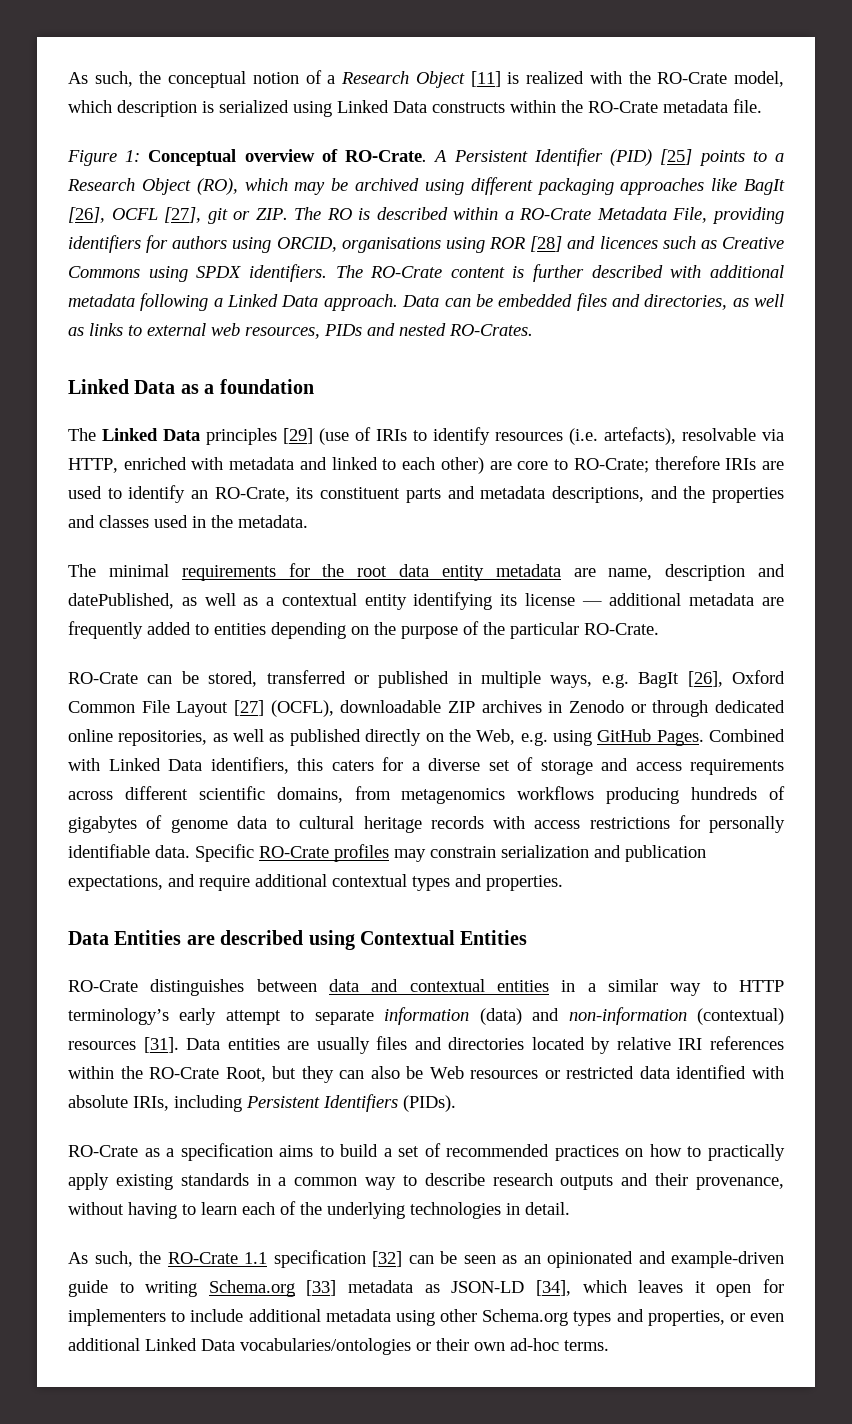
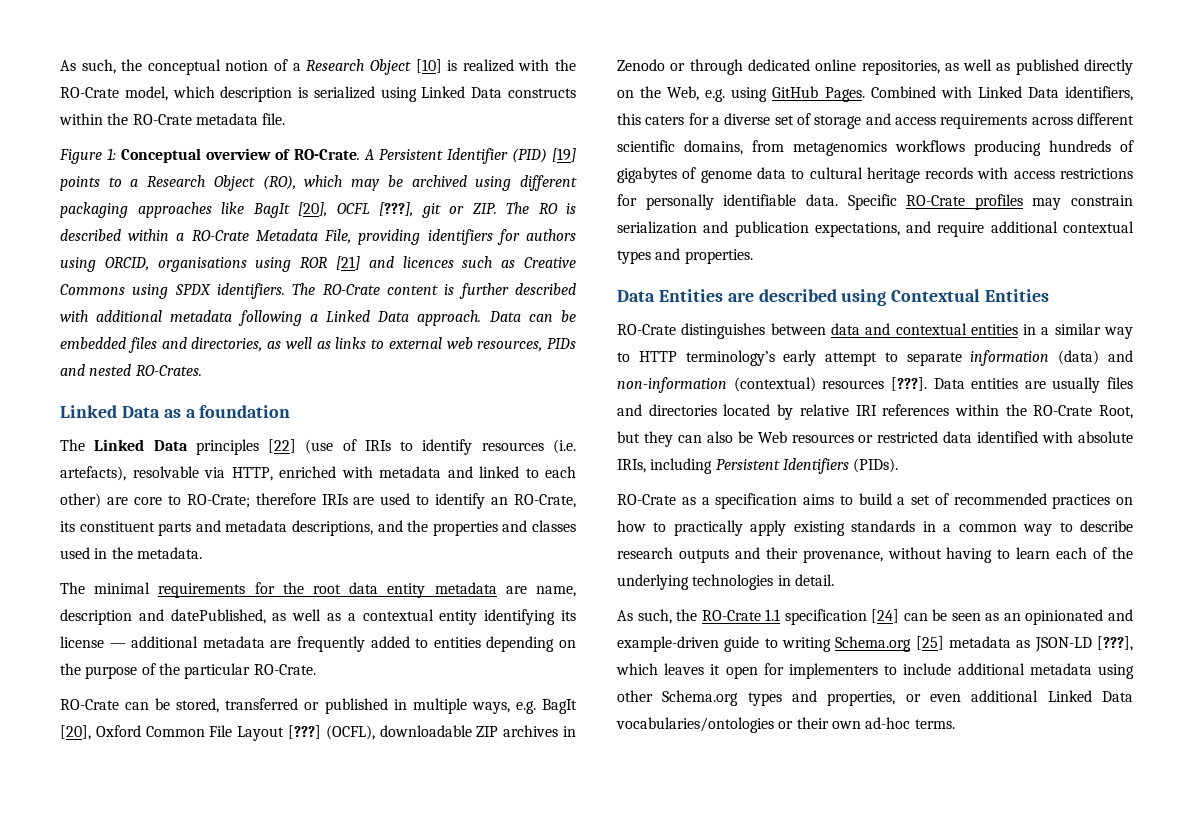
[470,71,501,87] [11] -> [415,59,442,73] [10]
[660,149,693,165] [25] -> [552,148,577,162] [19]
[68,207,202,223] [26], OCFL [27], -> [298,202,413,217] [20], OCFL [???],
[530,236,563,252] [28] -> [336,256,361,270] [21]
[283,428,313,444] [29] -> [268,439,297,453] [22]
[687,671,723,687] [26], -> [60,725,91,740] [20],
[234,700,264,716] [27] -> [288,725,322,739] [???]
[143,1037,179,1053] [31]. -> [890,377,927,391] [???].
[372,1251,402,1267] [32] -> [871,609,900,623] [24]
[306,1280,337,1296] [33] -> [915,636,944,650] [25]
[535,1280,571,1296] [34], -> [1097,636,1133,651] [???],

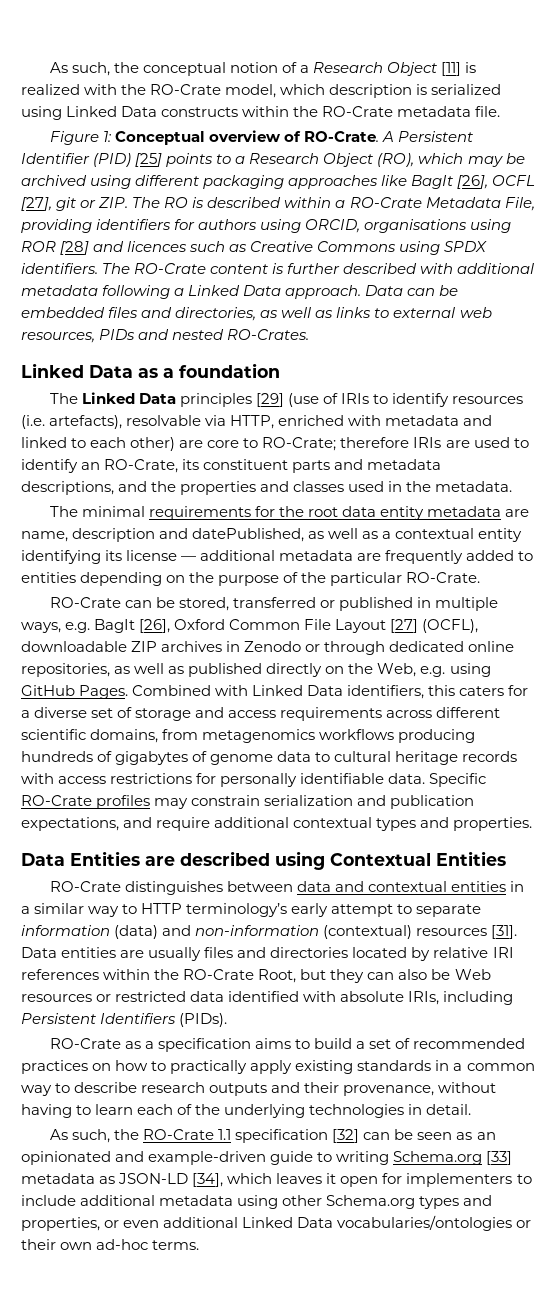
[415,59,442,73] [10] -> [441,62,462,76] [11]
[552,148,577,162] [19] -> [135,153,163,167] [25]
[298,202,413,217] [20], OCFL [???], -> [457,175,536,189] [21,197,52,211] [26], OCFL [27],
[336,256,361,270] [21] -> [60,241,90,255] [28]
[268,439,297,453] [22] -> [256,393,285,407] [29]
[60,725,91,740] [20], -> [139,619,171,633] [26],
[288,725,322,739] [???] -> [390,619,419,633] [27]
[890,377,927,391] [???]. -> [491,925,518,939] [31].
[871,609,900,623] [24] -> [332,1129,360,1143] [32]
[915,636,944,650] [25] -> [486,1151,513,1165] [33]
[1097,636,1133,651] [???], -> [192,1173,224,1187] [34],

